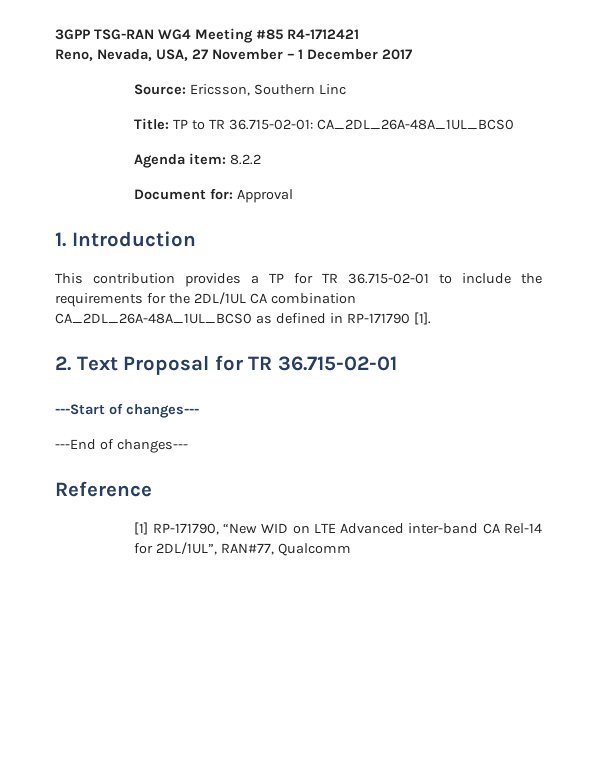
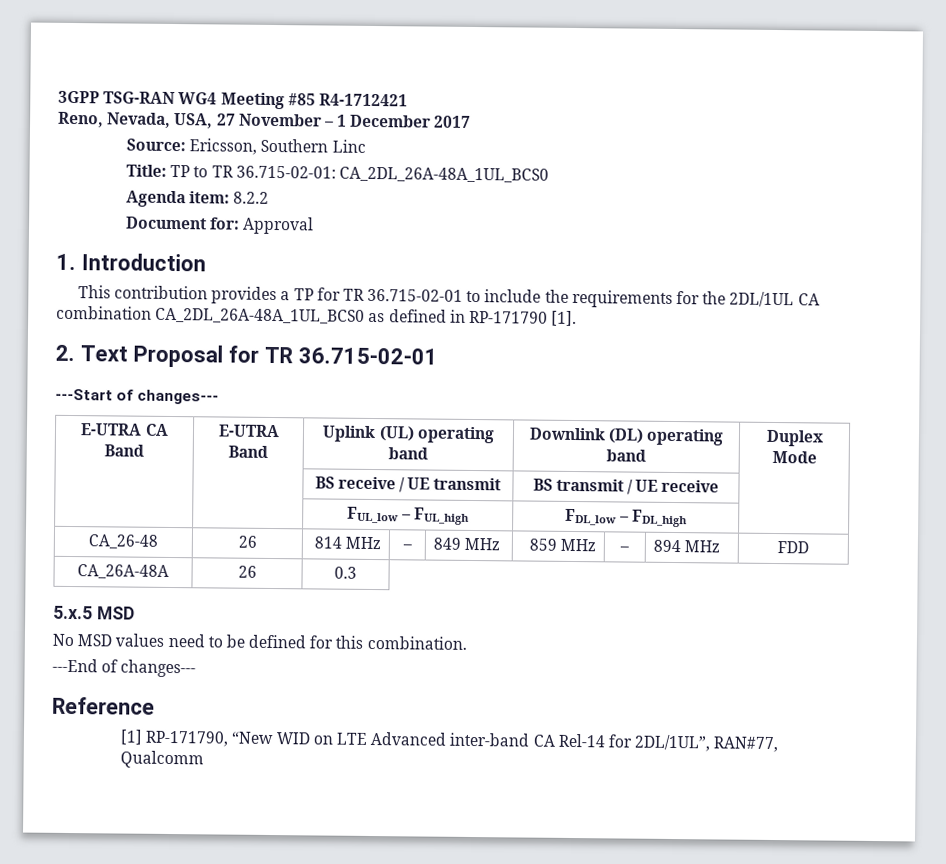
(199, 411) none -> [80,423,169,436] [104,444,144,457] [217,424,280,438] [227,445,268,458] [322,425,495,444] [388,447,428,460] [528,427,725,446] [606,449,646,462] [765,429,824,447] [771,450,817,464] [314,476,502,493] [532,478,720,495] [347,506,470,525] [565,508,688,528] [88,534,158,549] [237,535,257,548] [314,536,382,550] [401,544,412,550] [432,537,500,551] [529,538,597,552] [619,546,629,552] [652,539,720,553] [777,541,809,554] [77,564,169,579] [237,565,257,578] [334,566,357,579] [53,605,135,620] [52,633,467,650] // E-UTRA CA Band | E-UTRA Band | Uplink (UL) operating band | Downlink (DL) operating band | Duplex Mode // | | BS receive / UE transmit | BS transmit / UE receive | // | | FUL_low – FUL_high | FDL_low – FDL_high | // CA_26-48 | 26 | 814 MHz | – | 849 MHz | 859 MHz | – | 894 MHz | FDD // CA_26A-48A | 26 | 0.3 // 5.x.5 MSD // No MSD values need to be defined for this combination.

